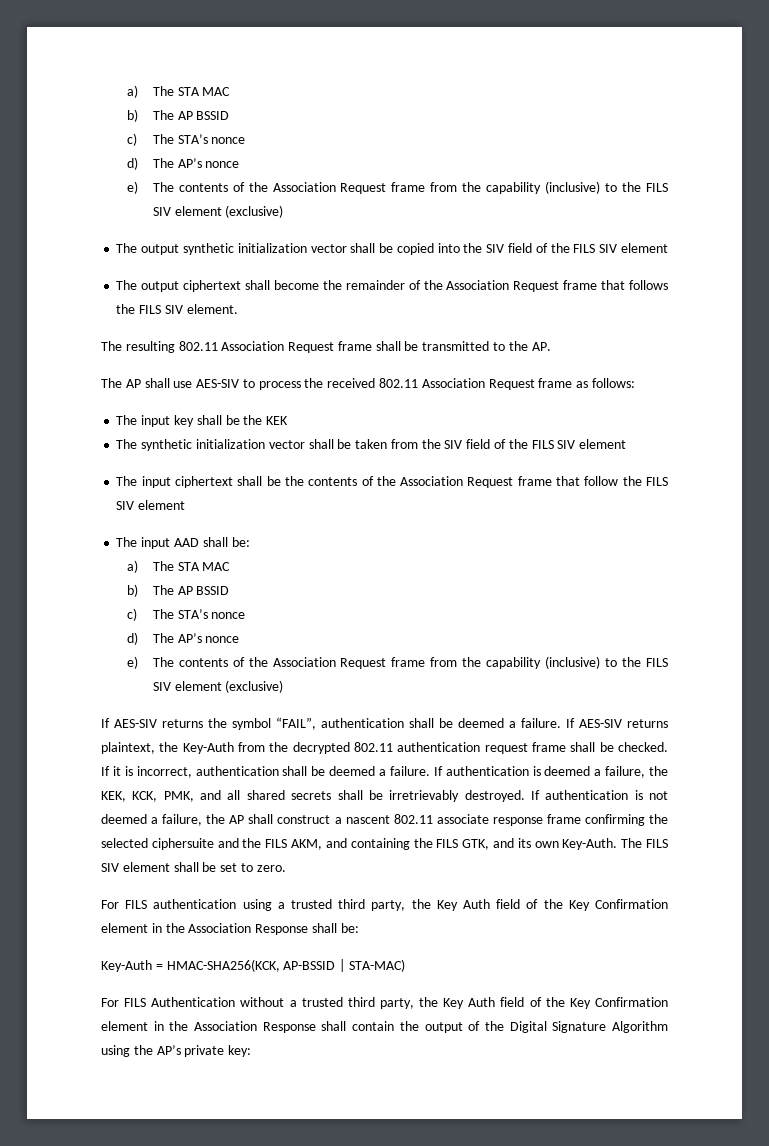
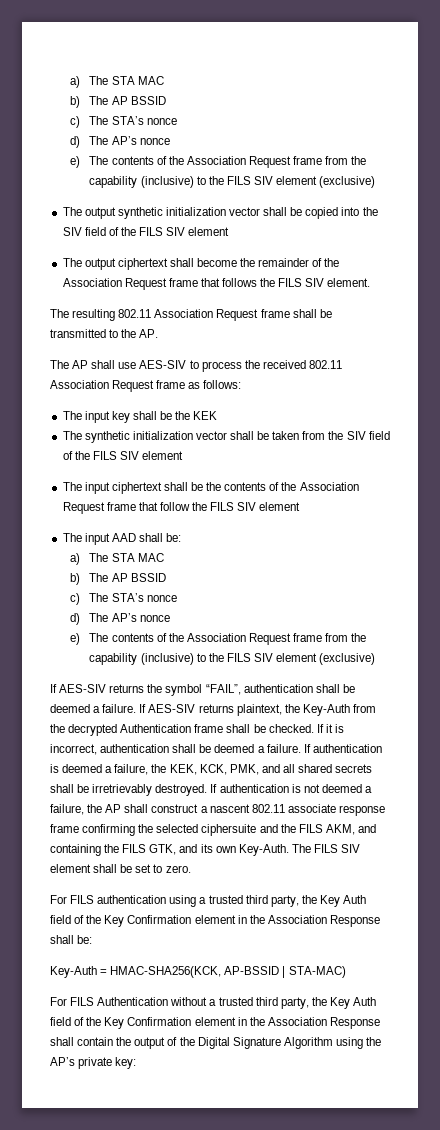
[354,742,528,754] 802.11 authentication request -> [120,724,192,733] Authentication

